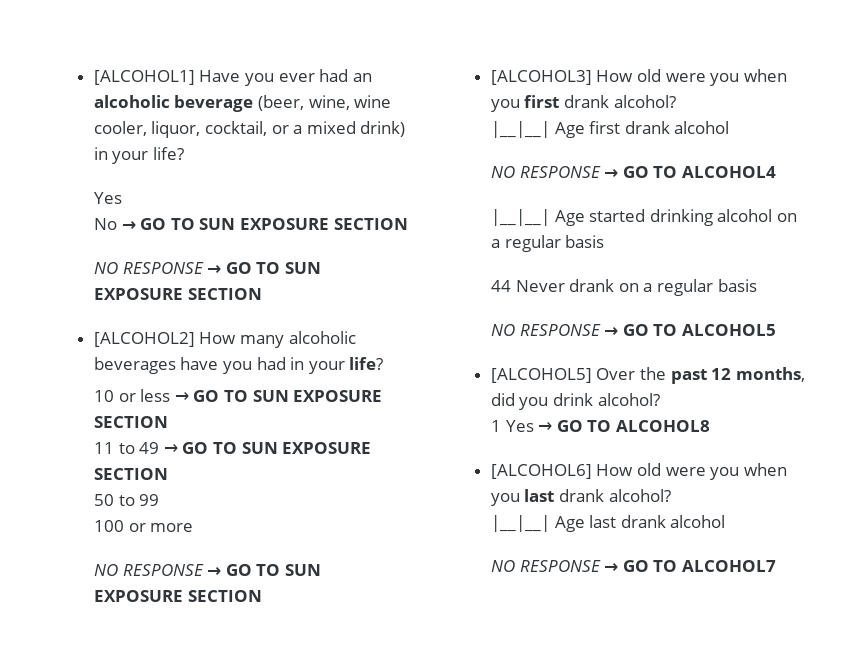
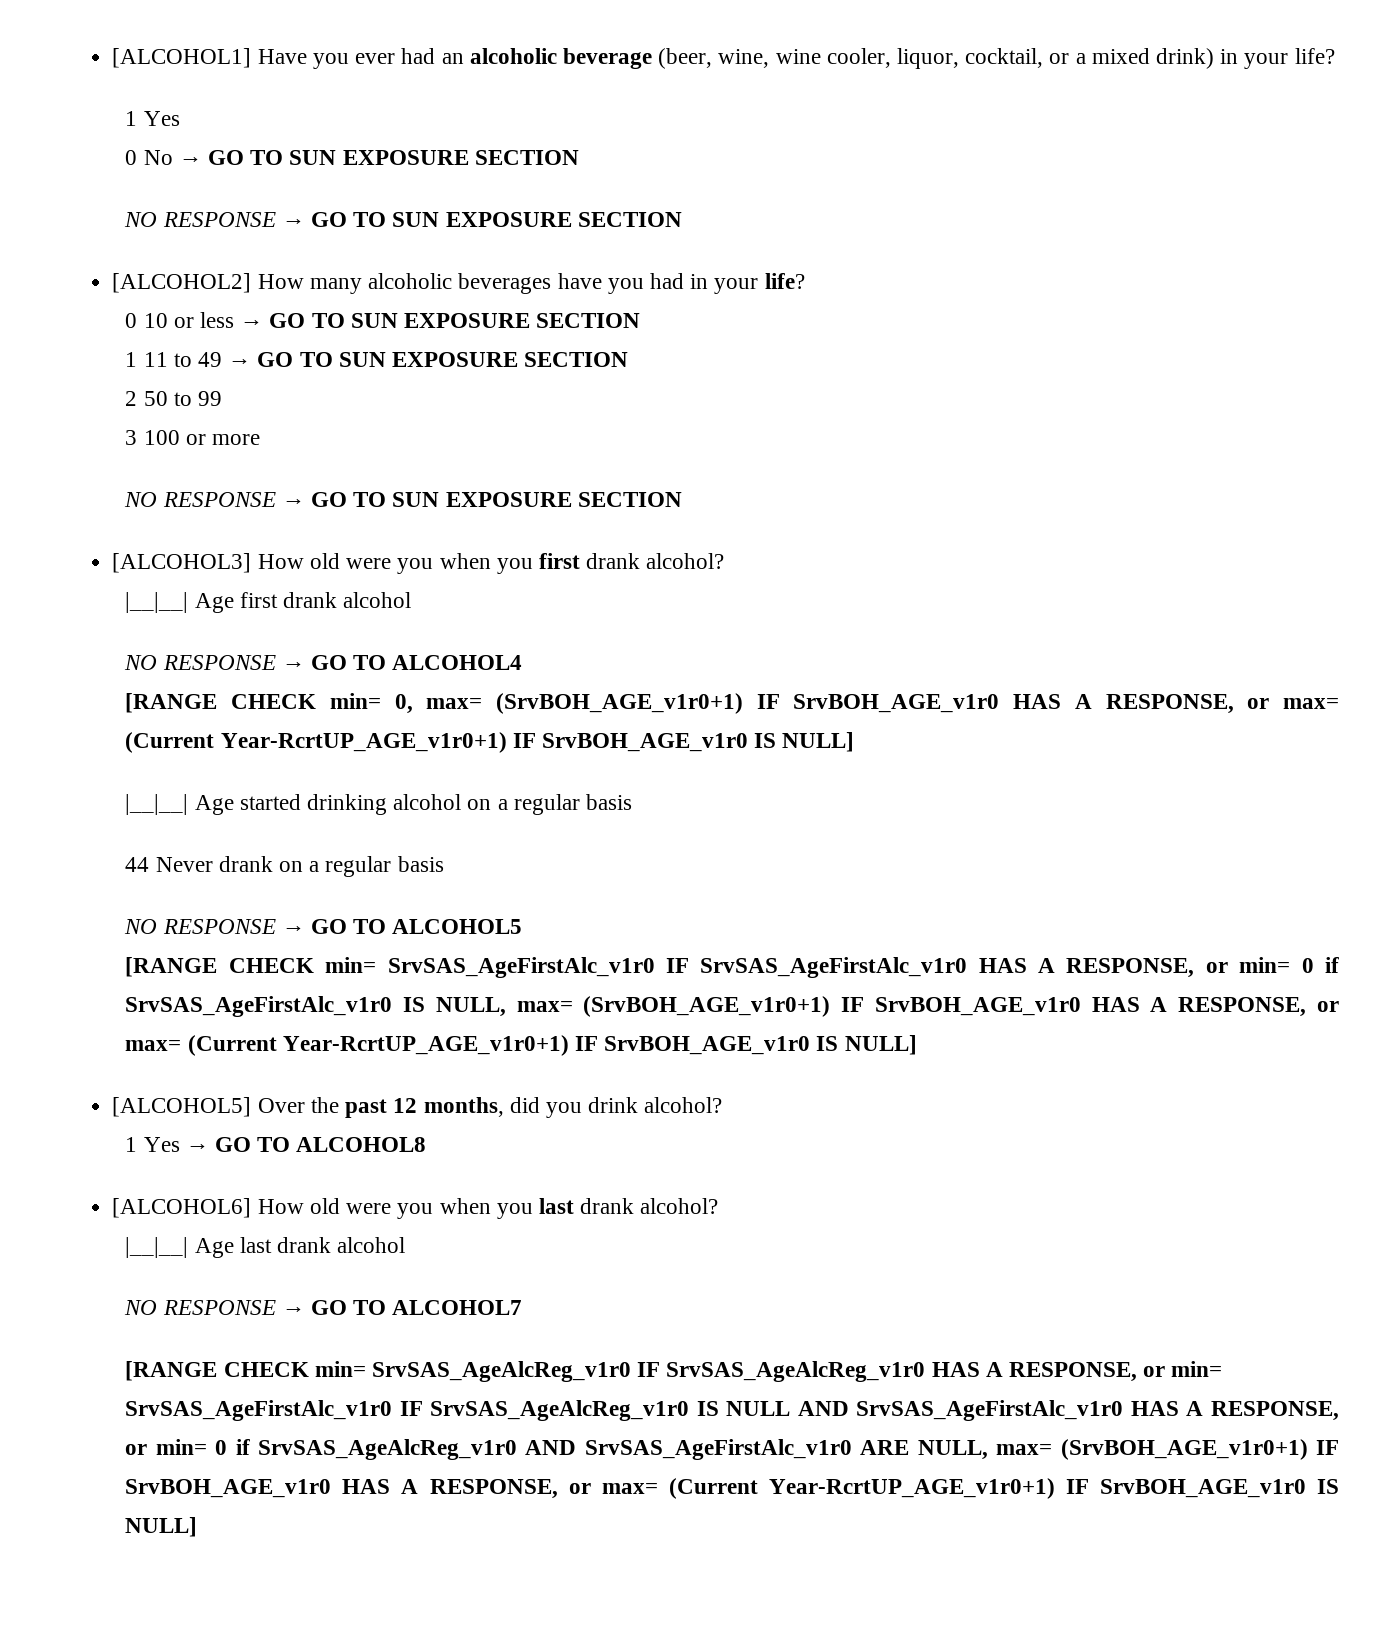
(184, 153) none -> [125,111,138,126] 1
(123, 198) none -> [125,150,138,165] 0
(384, 363) none -> [125,313,138,328] 0
(169, 422) none -> [125,352,138,367] 1
(169, 474) none -> [125,391,138,406] 2
(160, 500) none -> [125,430,138,445] 3
(777, 172) none -> [125,693,1340,714] [125,732,855,753] // [RANGE CHECK min= 0, max= (SrvBOH_AGE_v1r0+1) IF SrvBOH_AGE_v1r0 HAS A RESPONSE, or max= (Current Year-RcrtUP_AGE_v1r0+1) IF SrvBOH_AGE_v1r0 IS NULL]
(777, 330) none -> [125,957,1339,978] [125,996,1339,1017] [125,1035,917,1056] // [RANGE CHECK min= SrvSAS_AgeFirstAlc_v1r0 IF SrvSAS_AgeFirstAlc_v1r0 HAS A RESPONSE, or min= 0 if SrvSAS_AgeFirstAlc_v1r0 IS NULL, max= (SrvBOH_AGE_v1r0+1) IF SrvBOH_AGE_v1r0 HAS A RESPONSE, or max= (Current Year-RcrtUP_AGE_v1r0+1) IF SrvBOH_AGE_v1r0 IS NULL]
(777, 566) none -> [125,1361,1223,1382] [125,1400,1340,1421] [125,1439,1340,1460] [125,1478,1339,1499] [125,1517,198,1537] // [RANGE CHECK min= SrvSAS_AgeAlcReg_v1r0 IF SrvSAS_AgeAlcReg_v1r0 HAS A RESPONSE, or min= SrvSAS_AgeFirstAlc_v1r0 IF SrvSAS_AgeAlcReg_v1r0 IS NULL AND SrvSAS_AgeFirstAlc_v1r0 HAS A RESPONSE, or min= 0 if SrvSAS_AgeAlcReg_v1r0 AND SrvSAS_AgeFirstAlc_v1r0 ARE NULL, max= (SrvBOH_AGE_v1r0+1) IF SrvBOH_AGE_v1r0 HAS A RESPONSE, or max= (Current Year-RcrtUP_AGE_v1r0+1) IF SrvBOH_AGE_v1r0 IS NULL]

